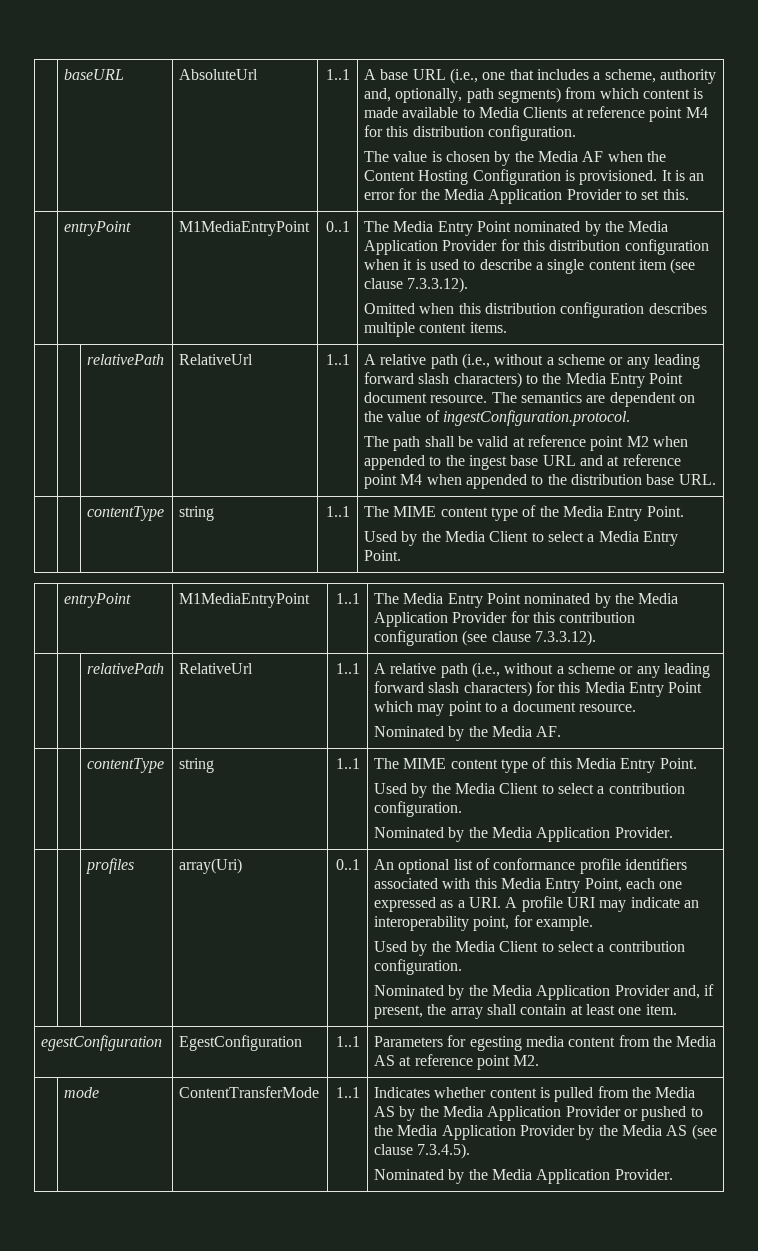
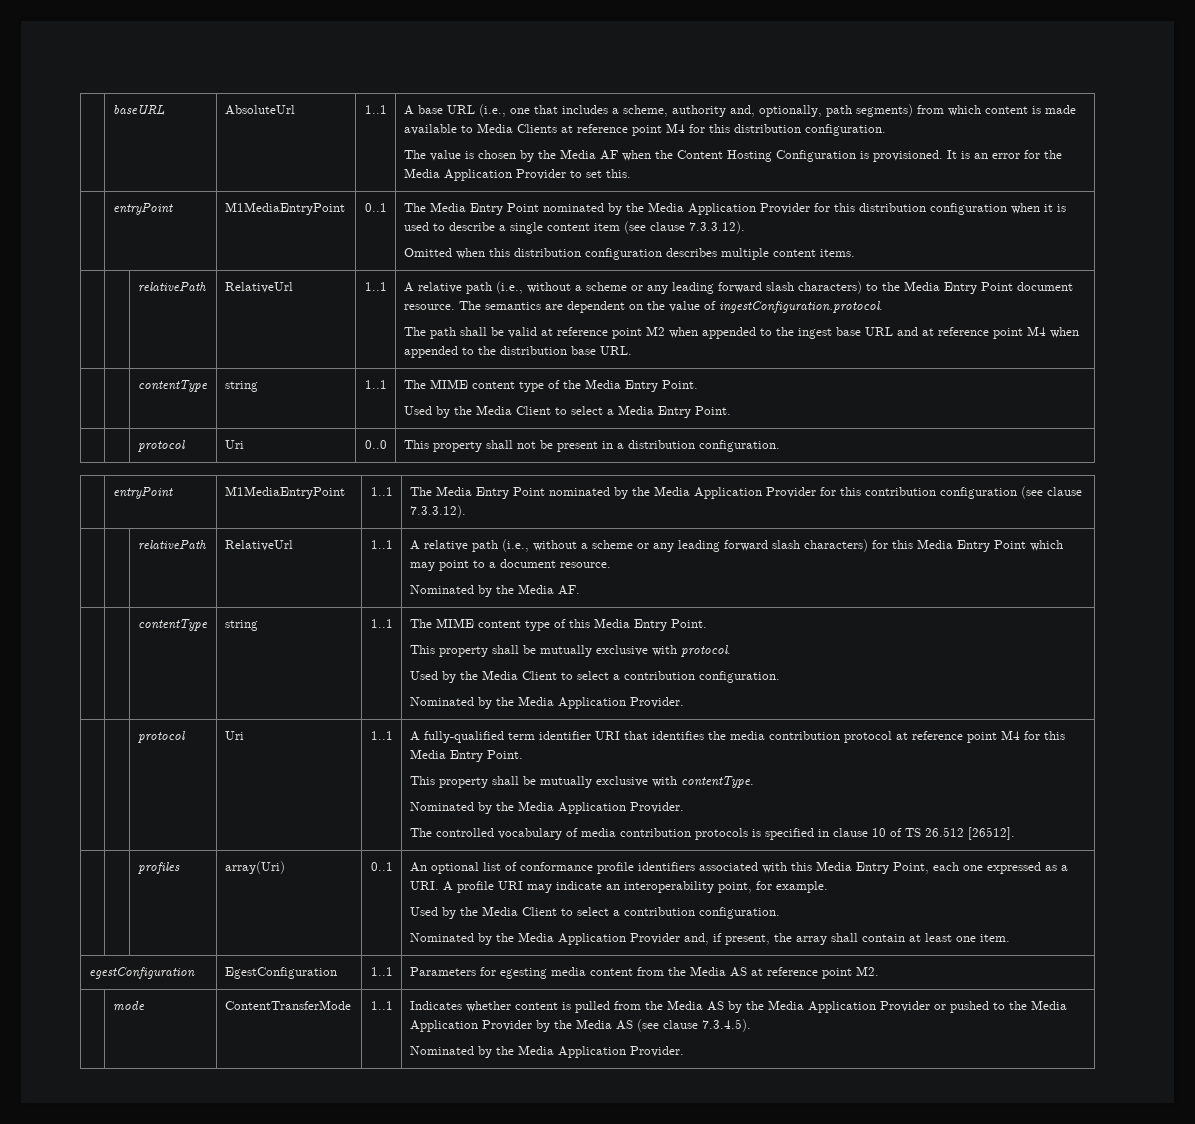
(402, 555) none -> [137,440,185,452] [224,440,244,449] [364,440,387,449] [403,440,780,452] // | | protocol | Uri | 0..0 | This property shall not be present in a distribution configuration.
(697, 763) none -> [409,645,731,657] // This property shall be mutually exclusive with protocol.
(673, 832) none -> [137,731,185,743] [224,731,244,740] [370,731,393,740] [409,730,1065,743] [409,749,523,762] [409,776,754,788] [409,801,684,814] [409,827,1015,840] // | | protocol | Uri | 1..1 | A fully-qualified term identifier URI that identifies the media contribution protocol at reference point M4 for this Media Entry Point. // This property shall be mutually exclusive with contentType. // Nominated by the Media Application Provider. // The controlled vocabulary of media contribution protocols is specified in clause 10 of TS 26.512 [26512].

